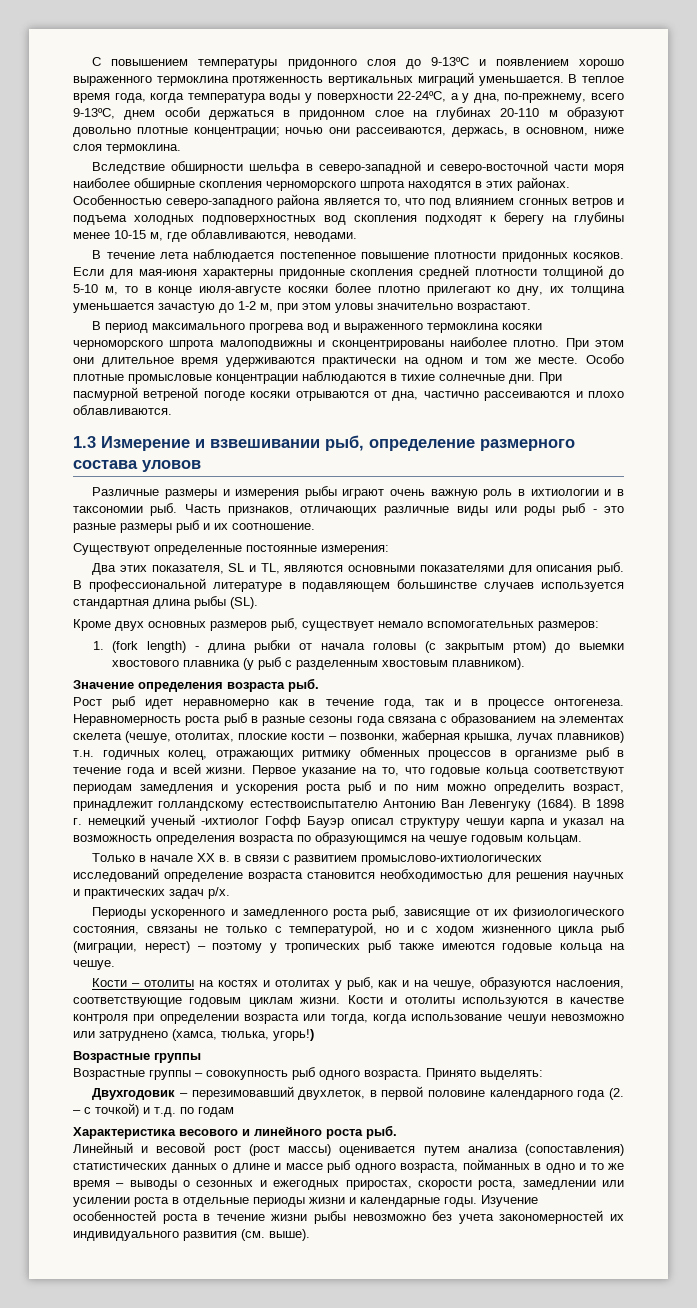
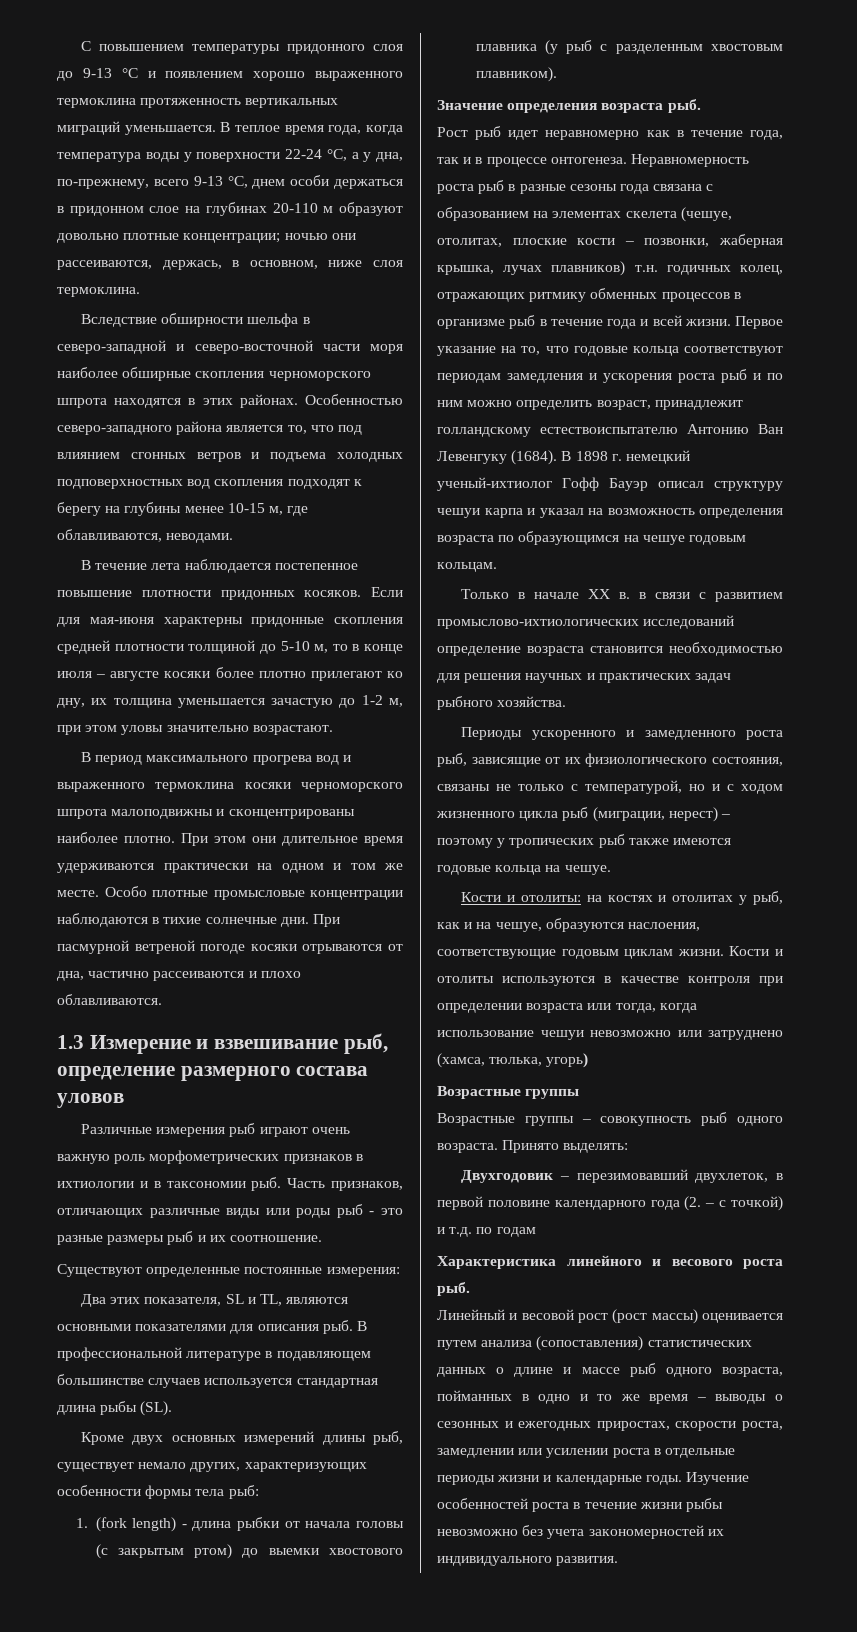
[430,57,469,66] 9-13⁰С -> [82,68,138,78] 9-13 °С
[397,91,447,102] 22-24⁰С, -> [285,149,347,161] 22-24 °С,
[73,108,115,119] 9-13⁰С, -> [193,176,248,188] 9-13 °С,
[199,286,282,296] июля-августе -> [57,671,160,681] июля – августе
[210,439,320,448] взвешивании -> [214,1039,339,1049] взвешивание
[164,486,337,499] размеры и измерения рыбы -> [156,1123,256,1137] измерения рыб
(513, 494) none -> [149,1150,352,1164] морфометрических признаков
[210,621,267,631] размеров -> [244,1431,366,1445] измерений длины
[427,621,599,631] вспомогательных размеров: -> [190,1462,367,1472] [57,1485,259,1499] других, характеризующих особенности формы тела рыб:
[151,814,260,828] ученый -ихтиолог -> [437,477,552,491] ученый-ихтиолог
[208,887,230,899] р/х. -> [437,696,567,710] рыбного хозяйства.
[132,980,195,987] – отолиты -> [506,895,581,902] и отолиты:
[273,1029,314,1041] угорь!) -> [546,1053,589,1068] угорь)
[179,1126,322,1136] весового и линейного -> [566,1255,733,1266] линейного и весового
[183,1229,310,1241] развития (см. выше). -> [556,1556,619,1566] развития.

